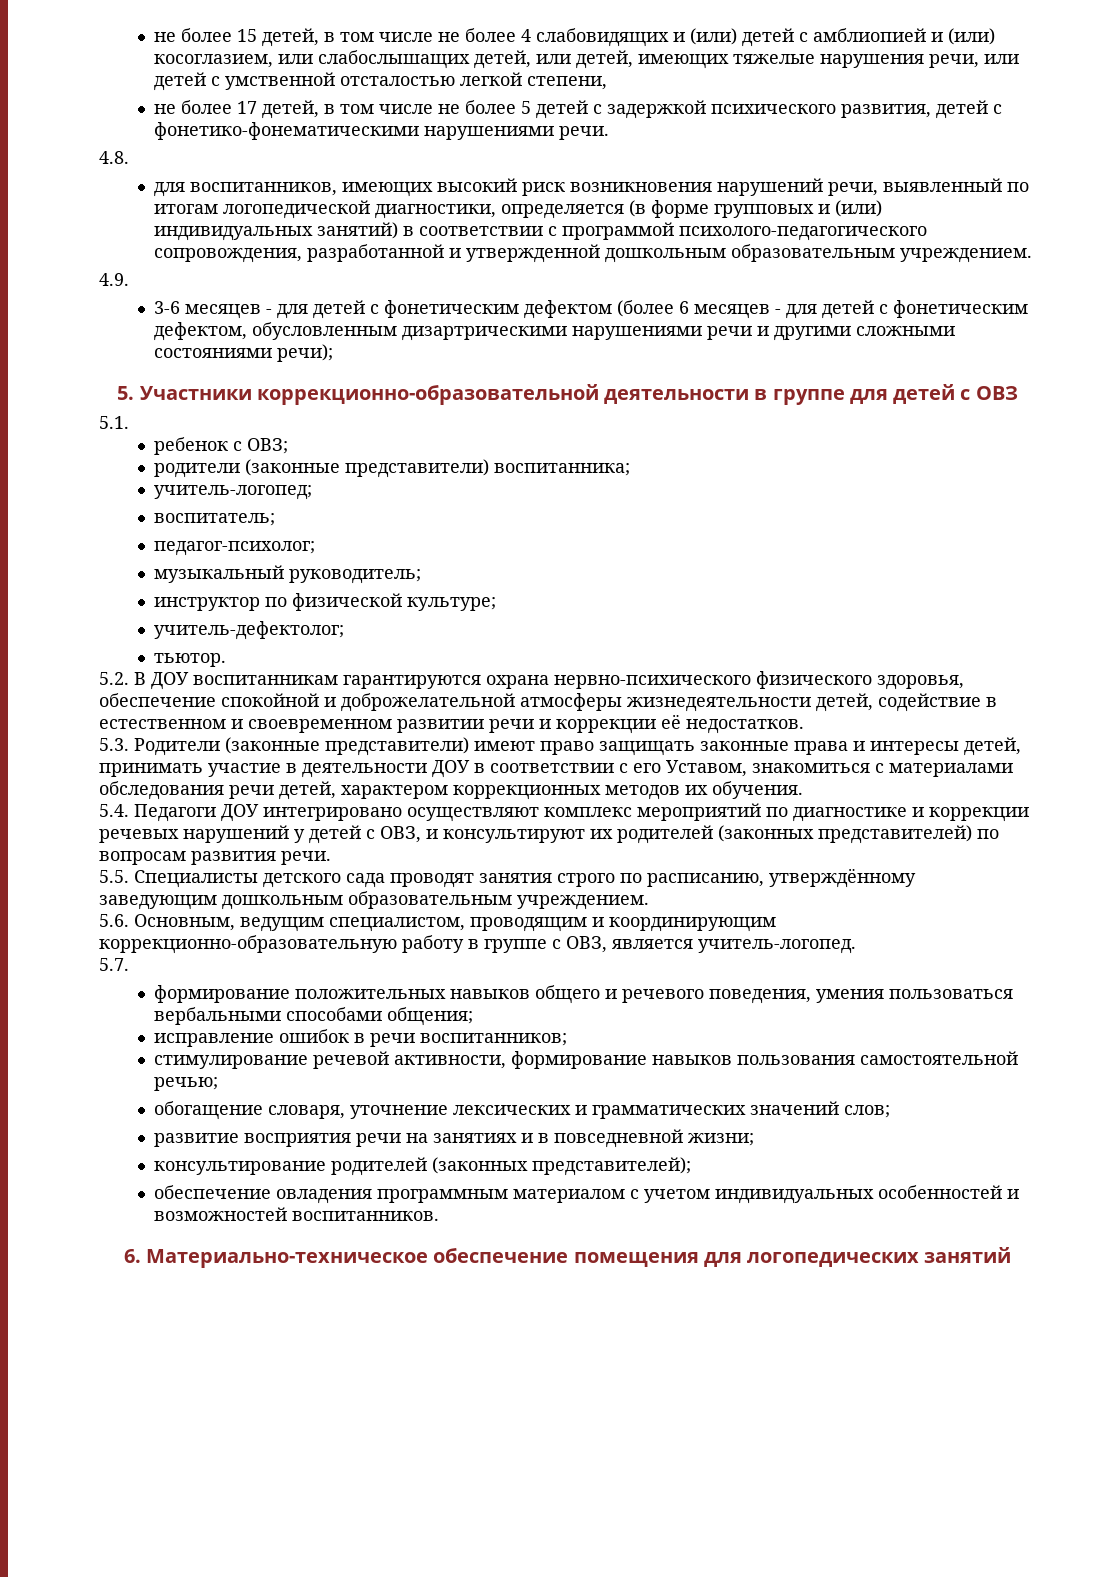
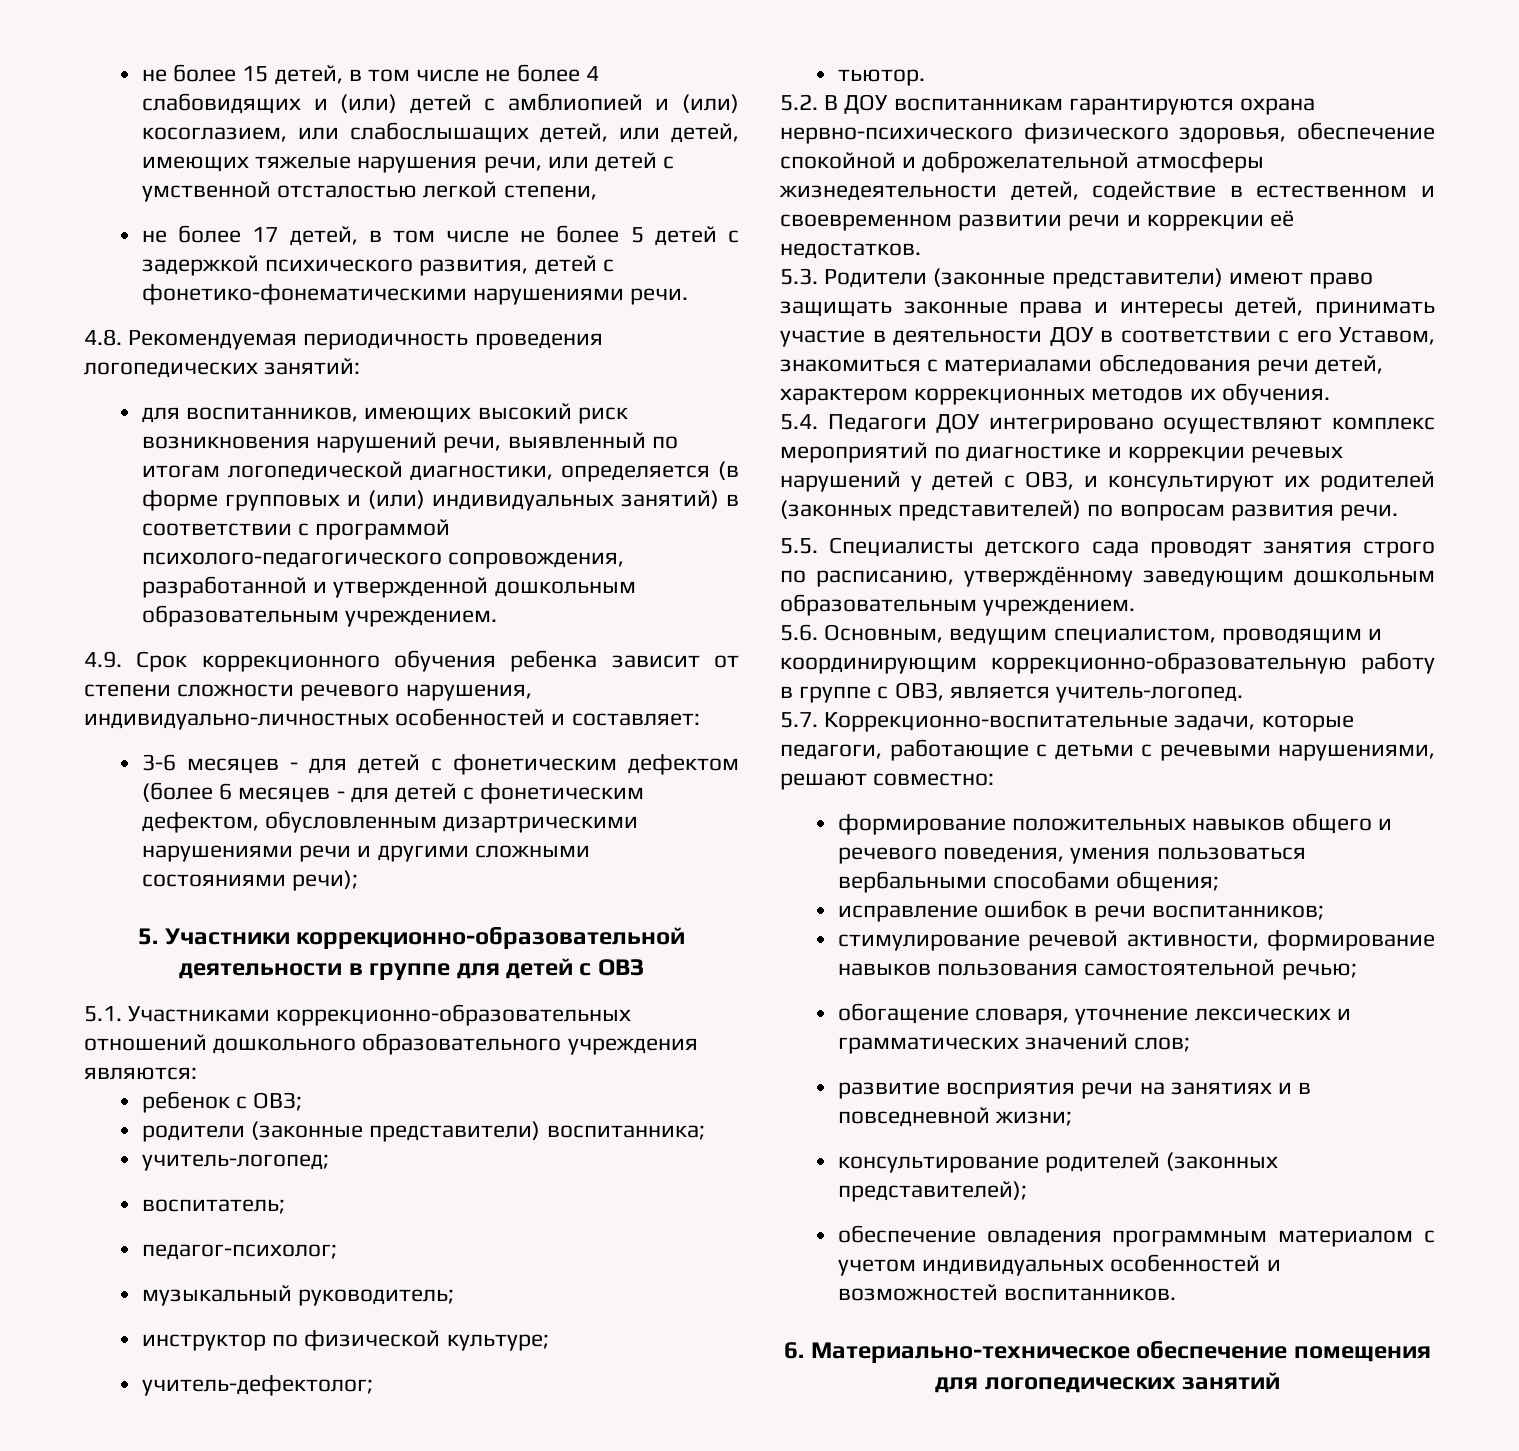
(129, 157) none -> [128,330,603,350] [84,358,361,378] Рекомендуемая периодичность проведения логопедических занятий:
(129, 279) none -> [136,650,739,672] [84,684,532,701] [84,708,700,730] Срок коррекционного обучения ребенка зависит от степени сложности речевого нарушения, индивидуально-личностных особенностей и составляет:
(129, 422) none -> [128,1004,632,1026] [84,1033,698,1055] [84,1067,197,1080] Участниками коррекционно-образовательных отношений дошкольного образовательного учреждения являются:
(129, 964) none -> [824,712,1354,732] [780,739,1435,761] [780,773,995,790] Коррекционно-воспитательные задачи, которые педагоги, работающие с детьми с речевыми нарушениями, решают совместно:

